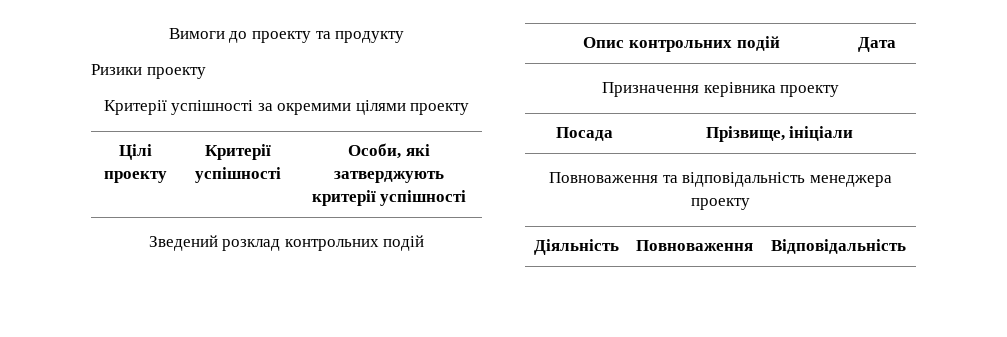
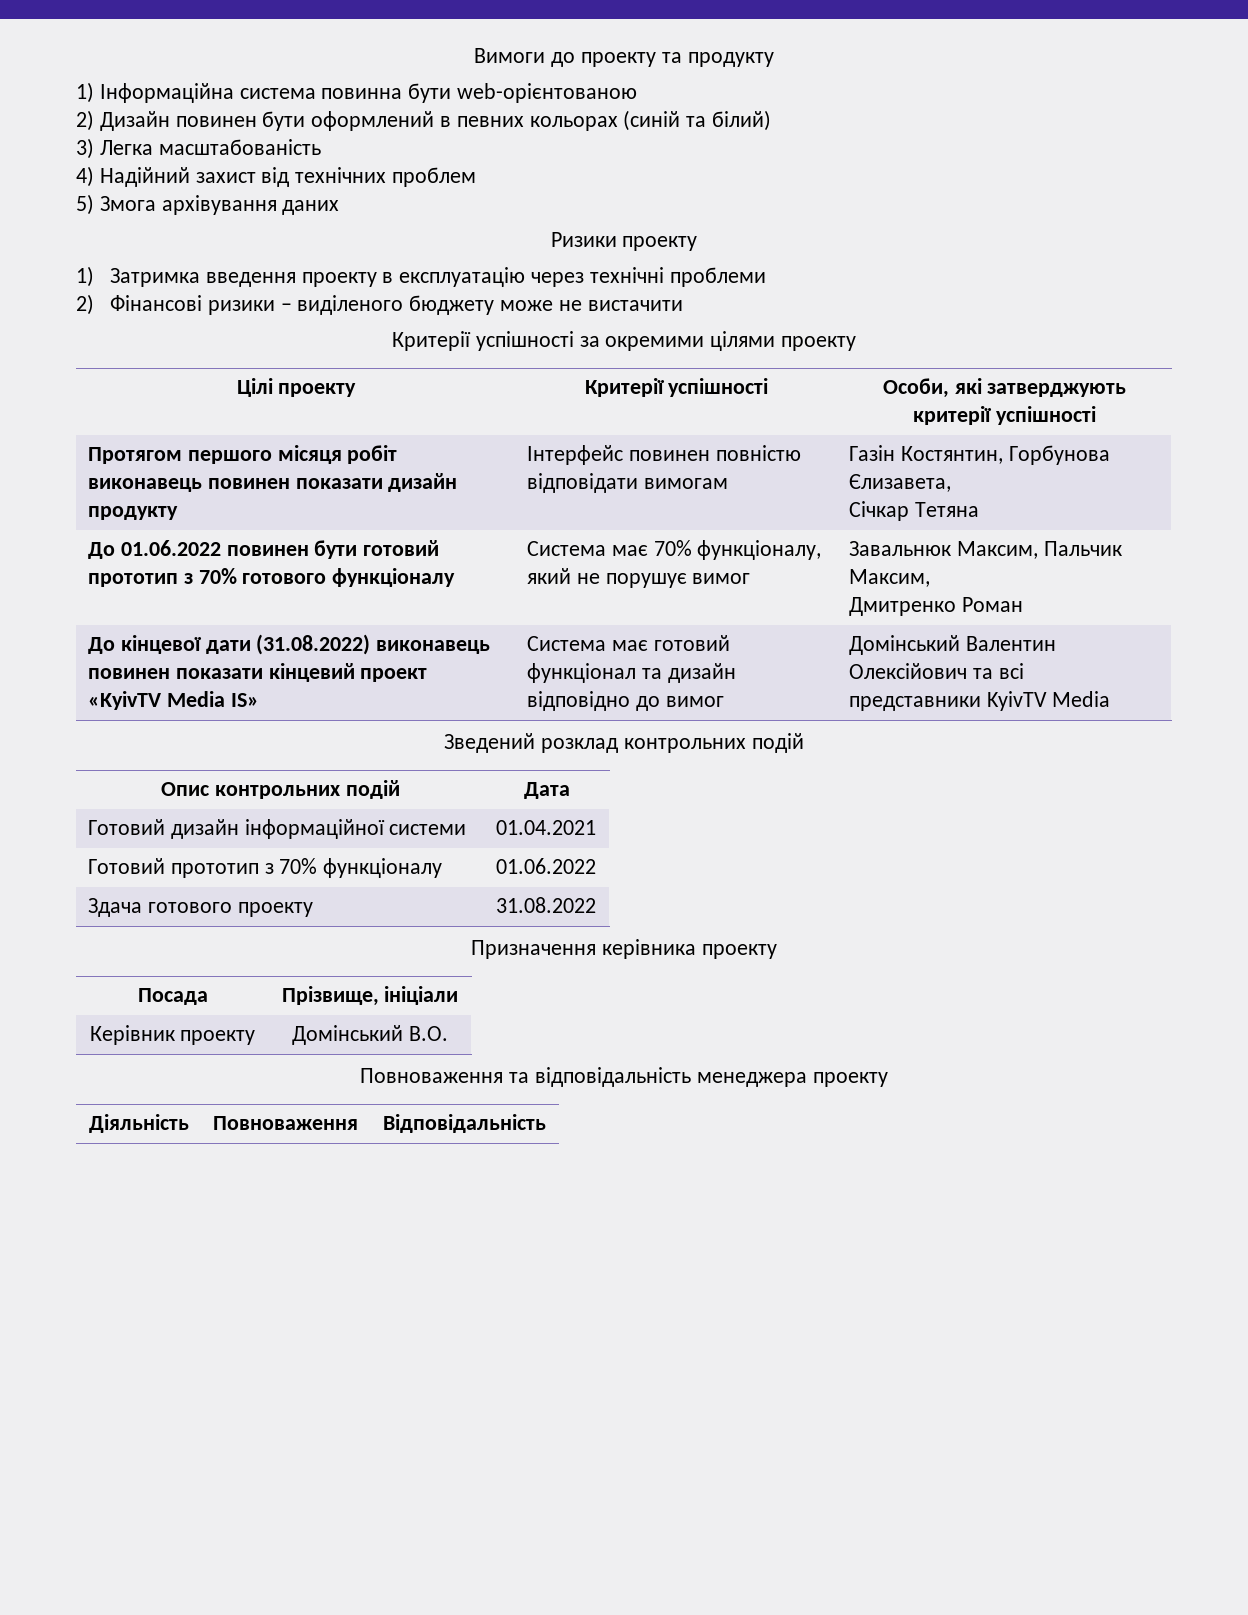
[91,64,206,79] Ризики проекту -> [76,82,638,103] [76,110,772,131] [76,138,321,159] [76,166,477,187] [76,194,340,215] [550,232,698,251] [76,266,766,287] [76,294,683,315] 1) Інформаційна система повинна бути web-орієнтованою // 2) Дизайн повинен бути оформлений в певних кольорах (синій та білий) // 3) Легка масштабованість // 4) Надійний захист від технічних проблем // 5) Змога архівування даних // Ризики проекту // 1) Затримка введення проекту в експлуатацію через технічні проблеми // 2) Фінансові ризики – виділеного бюджету може не вистачити
(467, 198) none -> [87,445,398,464] [87,473,458,492] [87,506,178,520] [526,445,801,465] [526,473,728,493] [848,445,1110,465] [848,474,951,492] [848,501,979,521] [87,540,440,559] [87,568,456,587] [526,540,822,560] [526,568,751,588] [848,541,1122,559] [848,569,930,587] [848,597,1023,616] [87,634,491,655] [87,663,428,682] [87,691,259,710] [526,635,730,651] [526,663,736,683] [526,691,724,711] [848,635,1056,655] [848,663,1024,679] [848,691,1110,711] // Протягом першого місяця робіт виконавець повинен показати дизайн продукту | Інтерфейс повинен повністю відповідати вимогам | Газін Костянтин, Горбунова Єлизавета, // Січкар Тетяна // До 01.06.2022 повинен бути готовий прототип з 70% готового функціоналу | Система має 70% функціоналу, який не порушує вимог | Завальнюк Максим, Пальчик Максим, // Дмитренко Роман // До кінцевої дати (31.08.2022) виконавець повинен показати кінцевий проект «KyivTV Media IS» | Система має готовий функціонал та дизайн відповідно до вимог | Домінський Валентин Олексійович та всі представники KyivTV Media
(896, 44) none -> [87,819,467,839] [495,820,596,835] [87,858,443,878] [495,858,596,874] [87,898,313,917] [495,897,596,913] // Готовий дизайн інформаційної системи | 01.04.2021 // Готовий прототип з 70% функціоналу | 01.06.2022 // Здача готового проекту | 31.08.2022
(854, 133) none -> [89,1025,256,1045] [292,1025,448,1045] // Керівник проекту | Домінський В.О.

